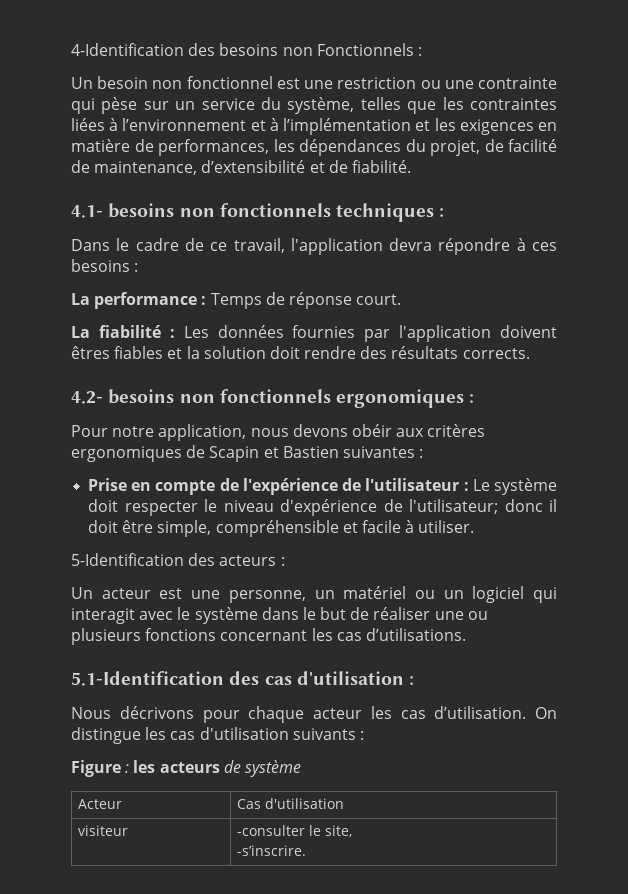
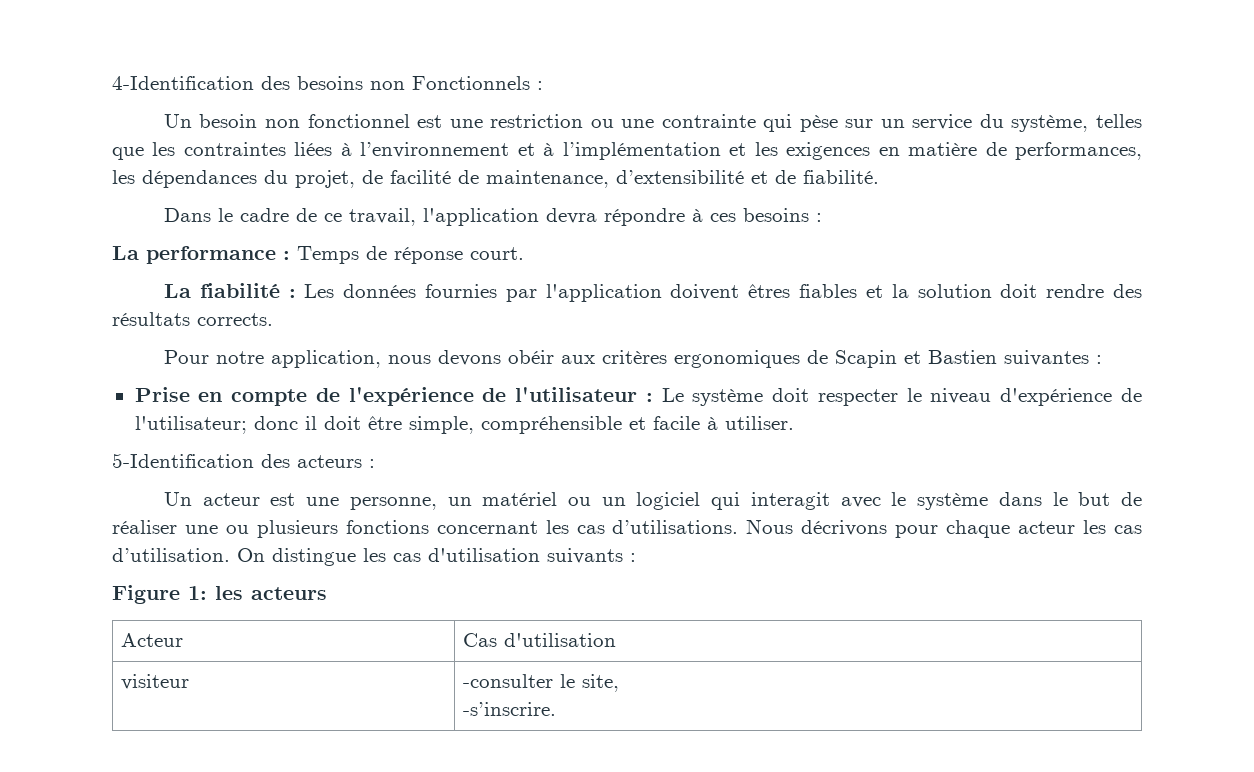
[71,203,445,222] // 4.1- besoins non fonctionnels techniques : -> (879, 177) none
[71,389,475,408] // 4.2- besoins non fonctionnels ergonomiques : -> (273, 319) none
[71,671,415,686] // 5.1-Identification des cas d'utilisation : // -> (739, 527) none
[125,764,130,773] : -> [188,586,207,600] 1:
[223,760,301,777] de système -> (327, 593) none

